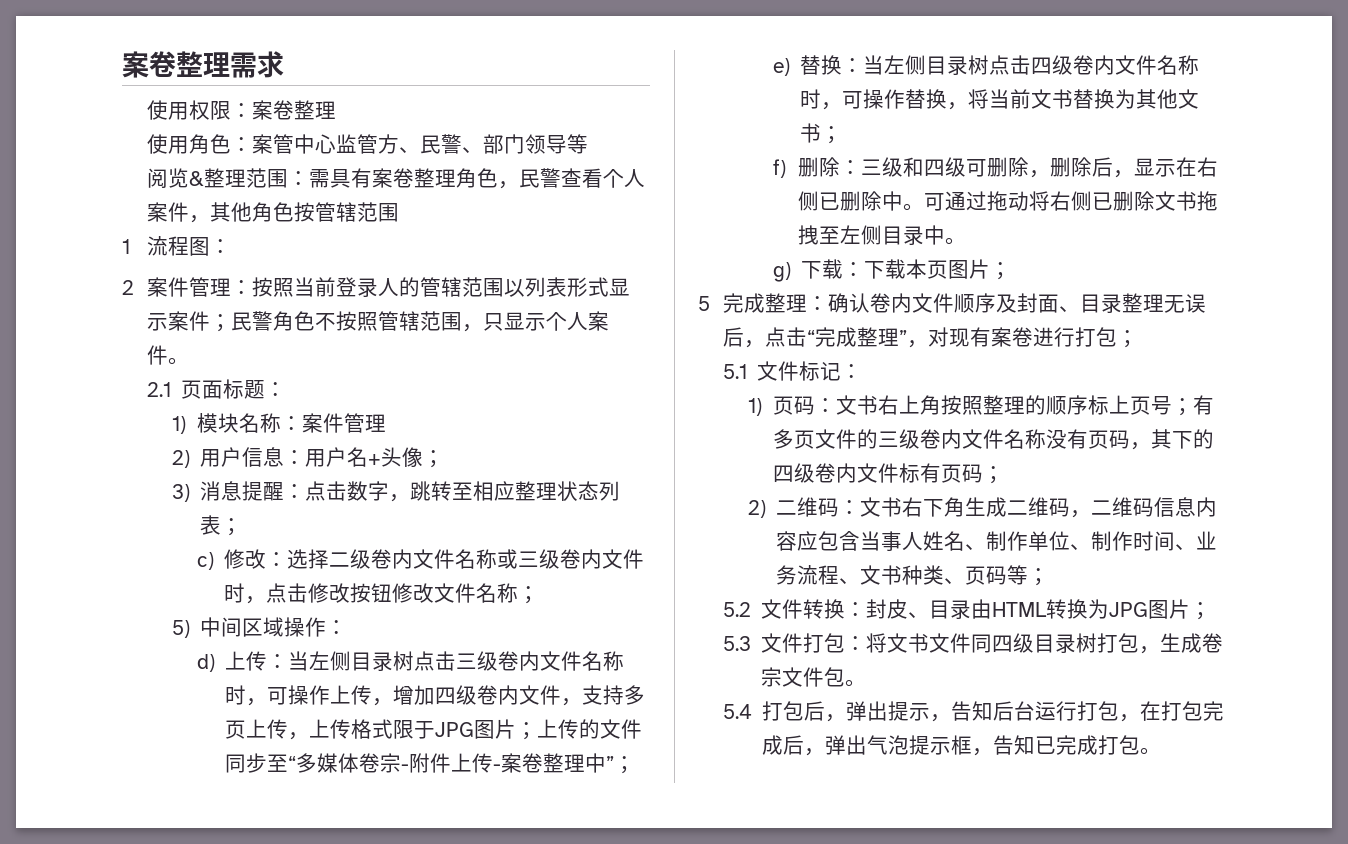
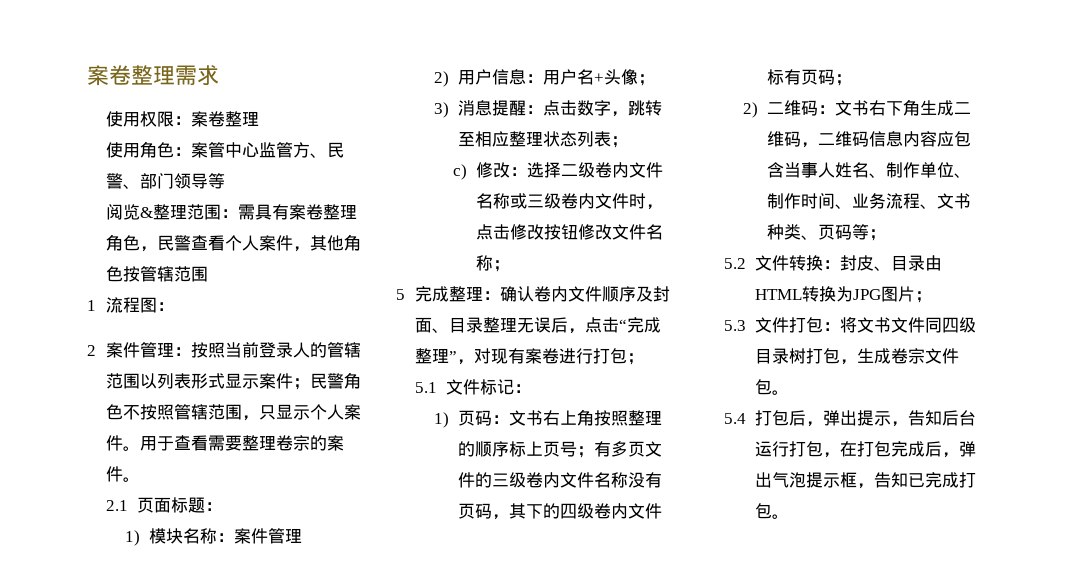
(190, 361) none -> [140,435,345,451] [106,466,141,482] 用于查看需要整理卷宗的案件。
[172,617,348,638] [197,651,625,672] [225,685,646,706] [225,719,643,740] [225,753,636,774] [773,55,1200,76] [800,89,1200,110] [800,123,843,144] [773,157,1219,178] [798,191,1219,211] [798,225,967,245] [773,259,1012,282] // 5)中间区域操作： // d)上传：当左侧目录树点击三级卷内文件名称时，可操作上传，增加四级卷内文件，支持多页上传，上传格式限于JPG图片；上传的文件同步至“多媒体卷宗-附件上传-案卷整理中”； // e)替换：当左侧目录树点击四级卷内文件名称时，可操作替换，将当前文书替换为其他文书； // f)删除：三级和四级可删除，删除后，显示在右侧已删除中。可通过拖动将右侧已删除文书拖拽至左侧目录中。 // g)下载：下载本页图片； -> (510, 266) none

